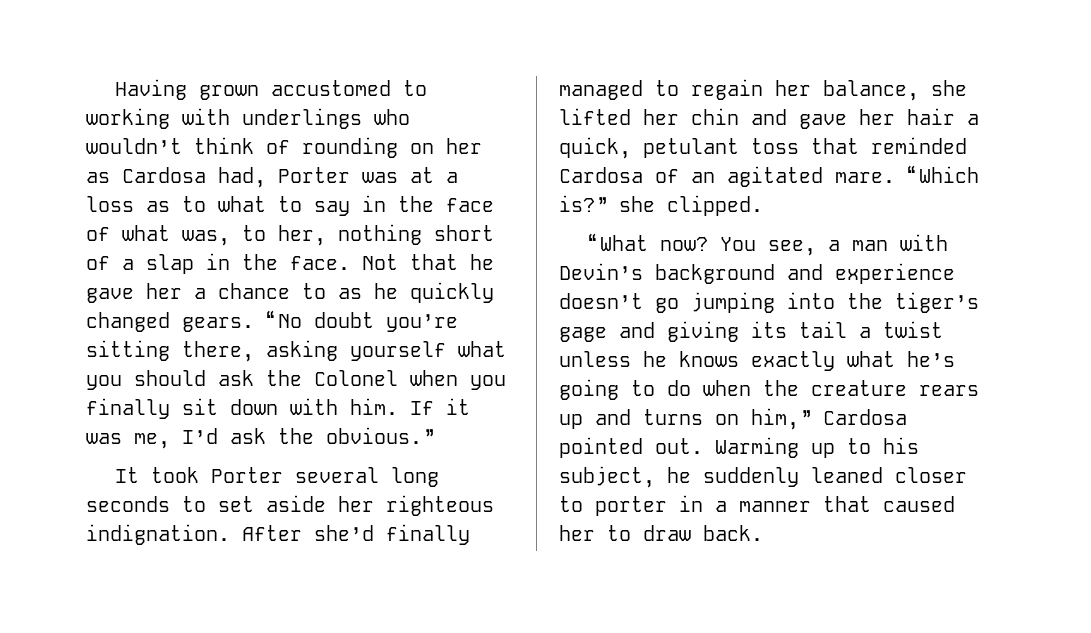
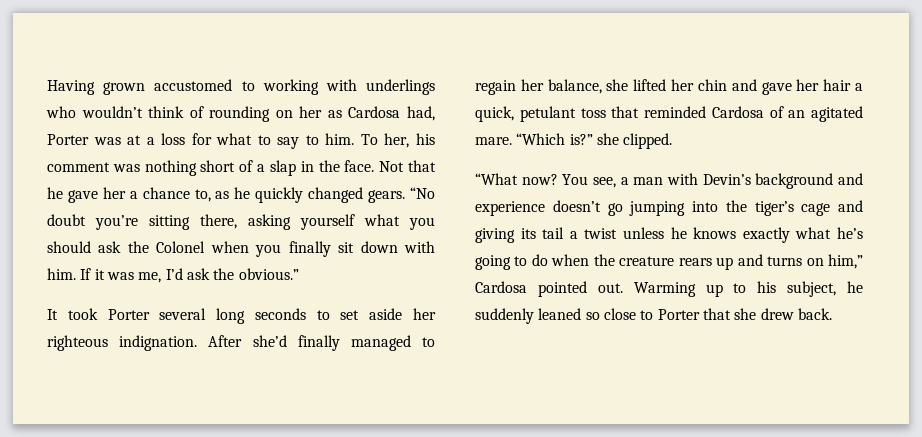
[146,196,206,212] as to -> [191,133,212,145] for
[362,195,494,212] [86,225,326,246] in the face of what was, to her, -> [305,133,436,148] [47,162,140,172] to him. To her, his comment was
[302,283,326,299] to -> [194,189,211,202] to,
[559,327,607,342] gage -> [801,203,831,216] cage
[895,467,967,483] [559,495,955,516] [559,525,691,541] closer to porter in a manner that caused her to draw -> [585,308,794,320] so close to Porter that she drew

